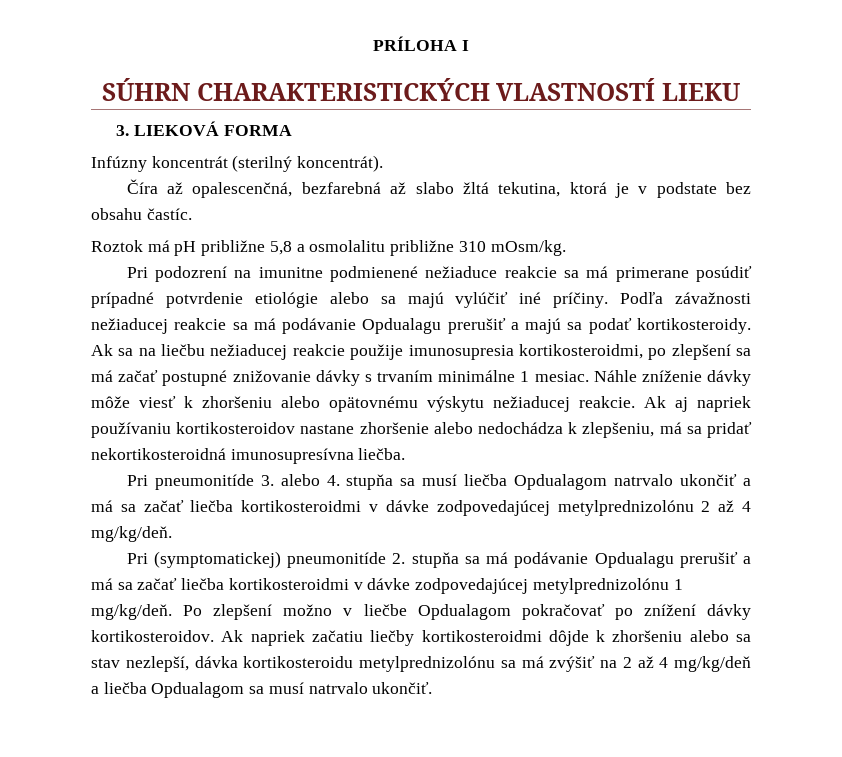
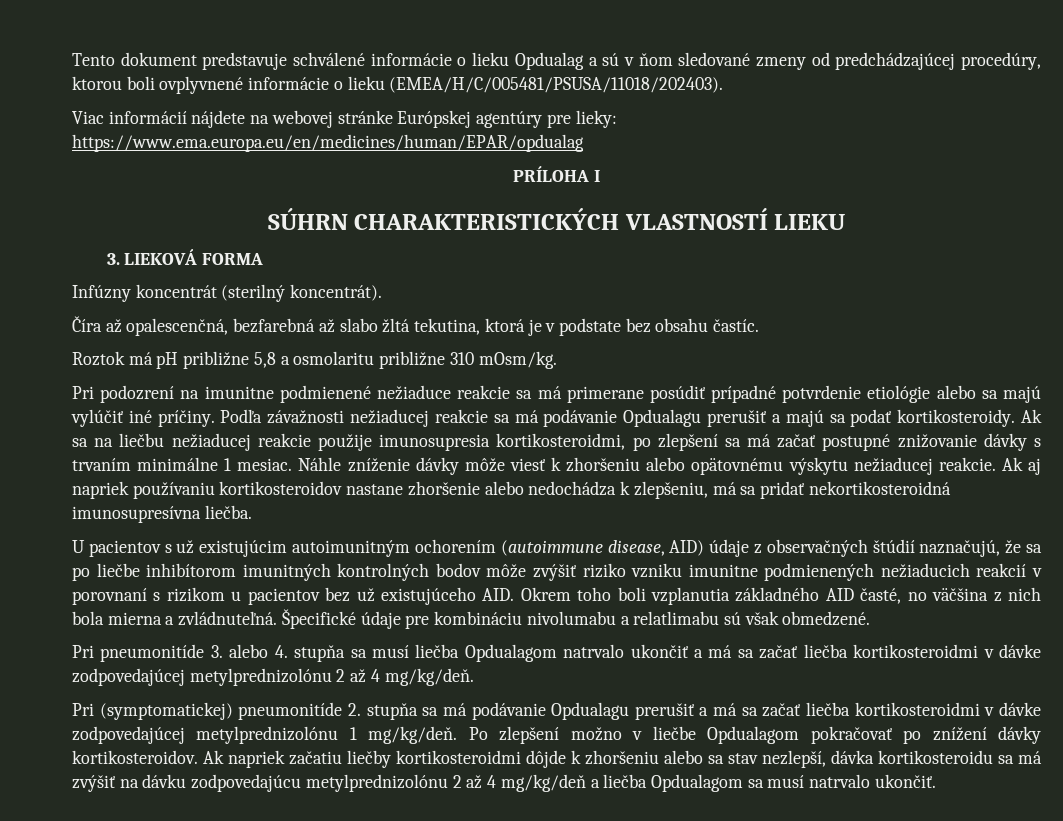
(373, 43) none -> [72,52,1041,70] [72,76,724,94] [72,110,617,128] [72,134,584,152] Tento dokument predstavuje schválené informácie o lieku Opdualag a sú v ňom sledované zmeny od predchádzajúcej procedúry, ktorou boli ovplyvnené informácie o lieku (EMEA/H/C/005481/PSUSA/11018/202403). // Viac informácií nájdete na webovej stránke Európskej agentúry pre lieky: https://www.ema.europa.eu/en/medicines/human/EPAR/opdualag //
[309,240,386,252] osmolalitu -> [293,351,375,365] osmolaritu
(406, 454) none -> [72,539,1042,557] [72,563,1042,581] [72,587,1042,605] [72,609,871,629] // U pacientov s už existujúcim autoimunitným ochorením (autoimmune disease, AID) údaje z observačných štúdií naznačujú, že sa po liečbe inhibítorom imunitných kontrolných bodov môže zvýšiť riziko vzniku imunitne podmienených nežiaducich reakcií v porovnaní s rizikom u pacientov bez už existujúceho AID. Okrem toho boli vzplanutia základného AID časté, no väčšina z nich bola mierna a zvládnuteľná. Špecifické údaje pre kombináciu nivolumabu a relatlimabu sú však obmedzené.
[359,656,495,672] metylprednizolónu -> (993, 757) none
(617, 664) none -> [142,774,448,792] dávku zodpovedajúcu metylprednizolónu

